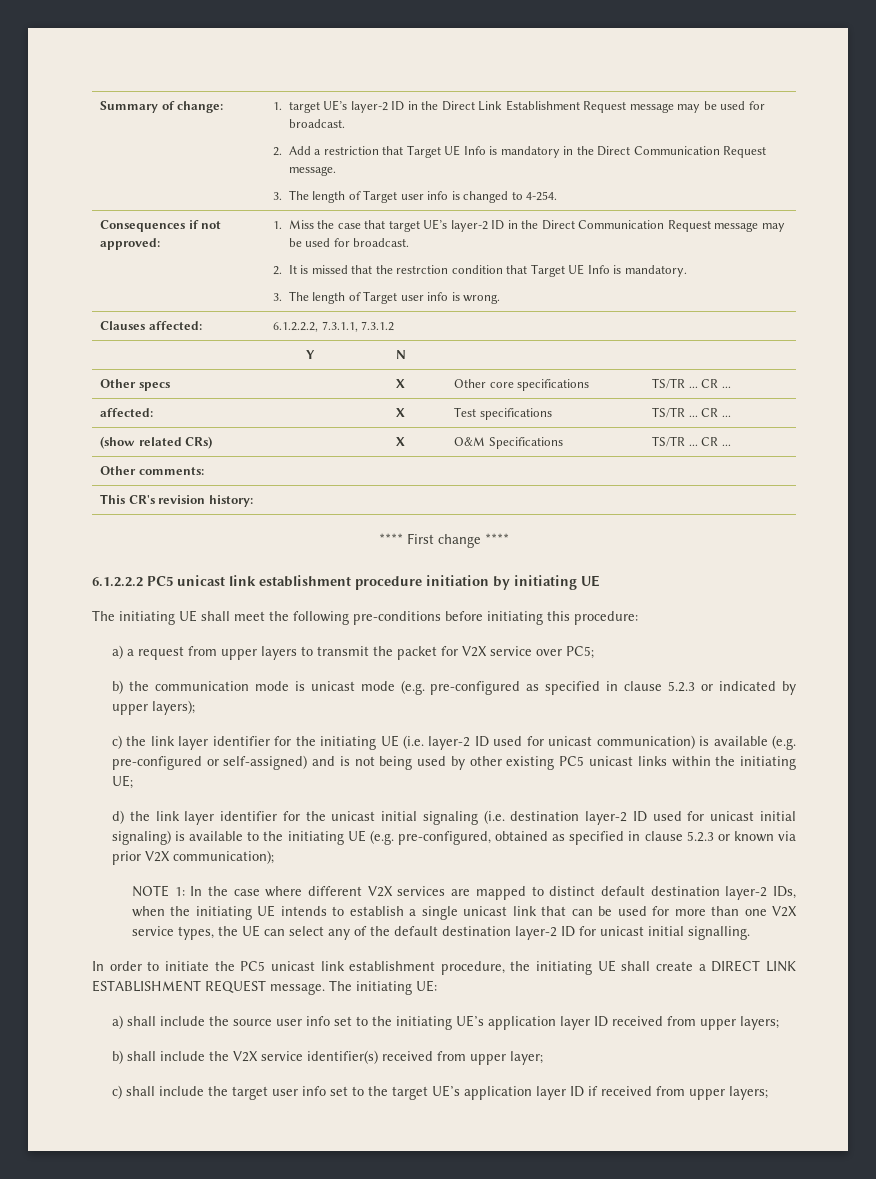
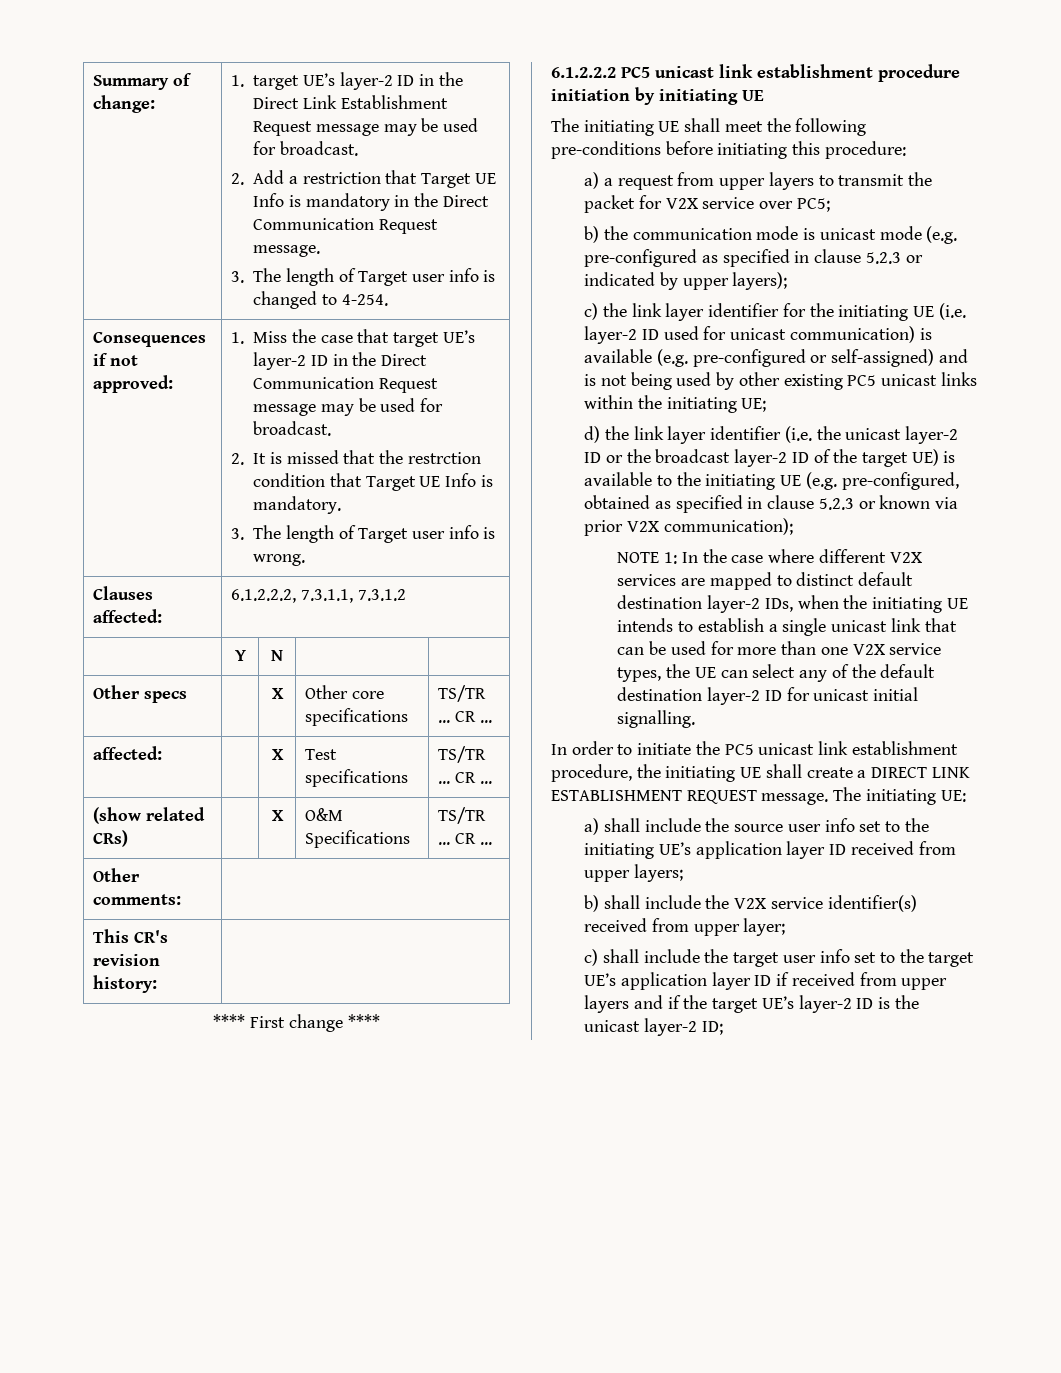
[282,810,796,825] [111,830,171,845] for the unicast initial signaling (i.e. destination layer-2 ID used for unicast initial signaling) -> [784,426,959,444] [584,449,939,467] (i.e. the unicast layer-2 ID or the broadcast layer-2 ID of the target UE)
[728,1086,768,1100] layers; -> [584,995,919,1013] [584,1018,723,1036] layers and if the target UE’s layer-2 ID is the unicast layer-2 ID;

